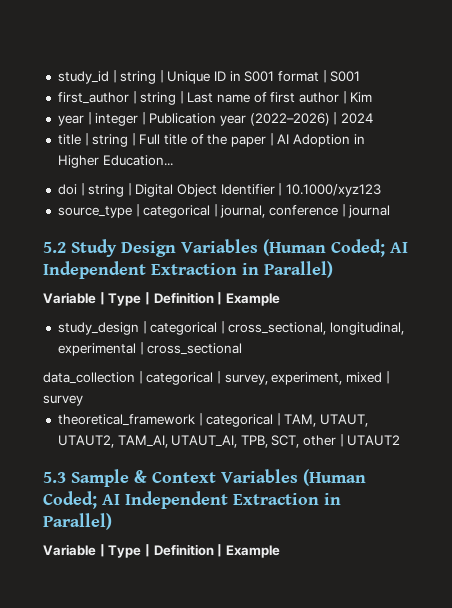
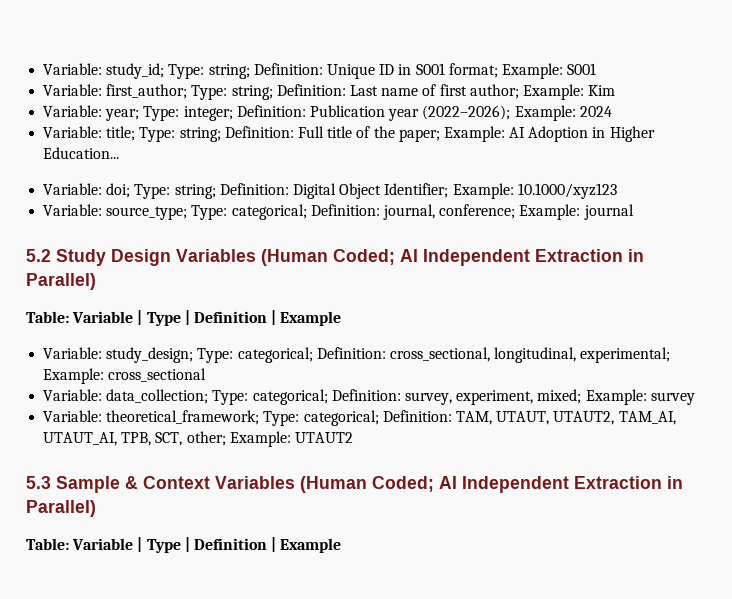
[57,70,164,84] study_id | string | -> [43,63,323,79] Variable: study_id; Type: string; Definition:
[278,70,327,83] format | -> [448,63,563,79] format; Example:
[57,91,184,105] first_author | string | -> [43,84,346,100] Variable: first_author; Type: string; Definition:
[299,91,347,104] author | -> [469,84,584,100] author; Example:
[57,112,374,126] [57,133,136,147] year | integer | Publication year (2022–2026) | 2024 // title | string | -> [43,105,612,121] [43,126,294,142] Variable: year; Type: integer; Definition: Publication year (2022–2026); Example: 2024 // Variable: title; Type: string; Definition:
[231,133,274,147] paper | -> [398,126,505,142] paper; Example:
[57,183,382,197] [57,204,346,218] doi | string | Digital Object Identifier | 10.1000/xyz123 // source_type | categorical | journal, conference | -> [43,183,617,199] [43,204,581,220] Variable: doi; Type: string; Definition: Digital Object Identifier; Example: 10.1000/xyz123 // Variable: source_type; Type: categorical; Definition: journal, conference; Example:
(333, 269) none -> [26,311,69,323] Table:
[57,321,405,335] [57,342,243,356] [43,371,390,385] [43,395,83,406] [57,413,281,427] study_design | categorical | cross_sectional, longitudinal, experimental | cross_sectional // data_collection | categorical | survey, experiment, mixed | survey // theoretical_framework | categorical | -> [43,347,671,363] [43,368,207,384] [43,389,695,405] [43,410,452,426] Variable: study_design; Type: categorical; Definition: cross_sectional, longitudinal, experimental; Example: cross_sectional // Variable: data_collection; Type: categorical; Definition: survey, experiment, mixed; Example: survey // Variable: theoretical_framework; Type: categorical; Definition:
[303,434,344,447] other | -> [186,431,291,447] other; Example:
(112, 521) none -> [26,538,69,550] Table:

